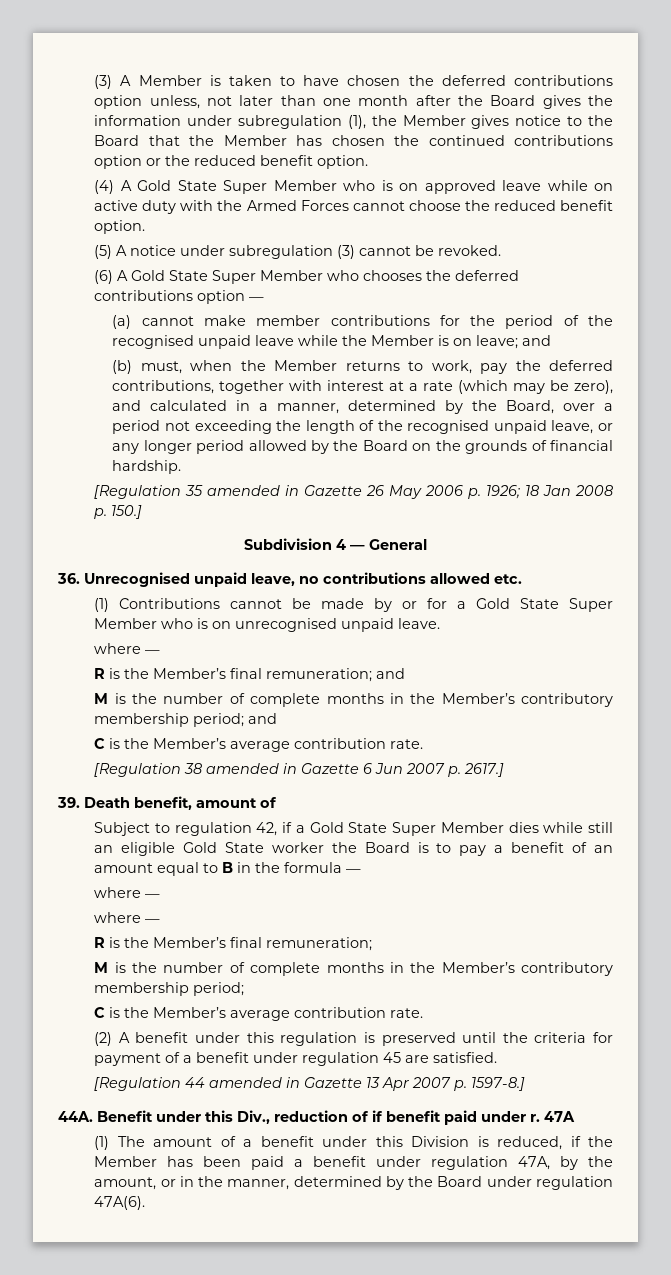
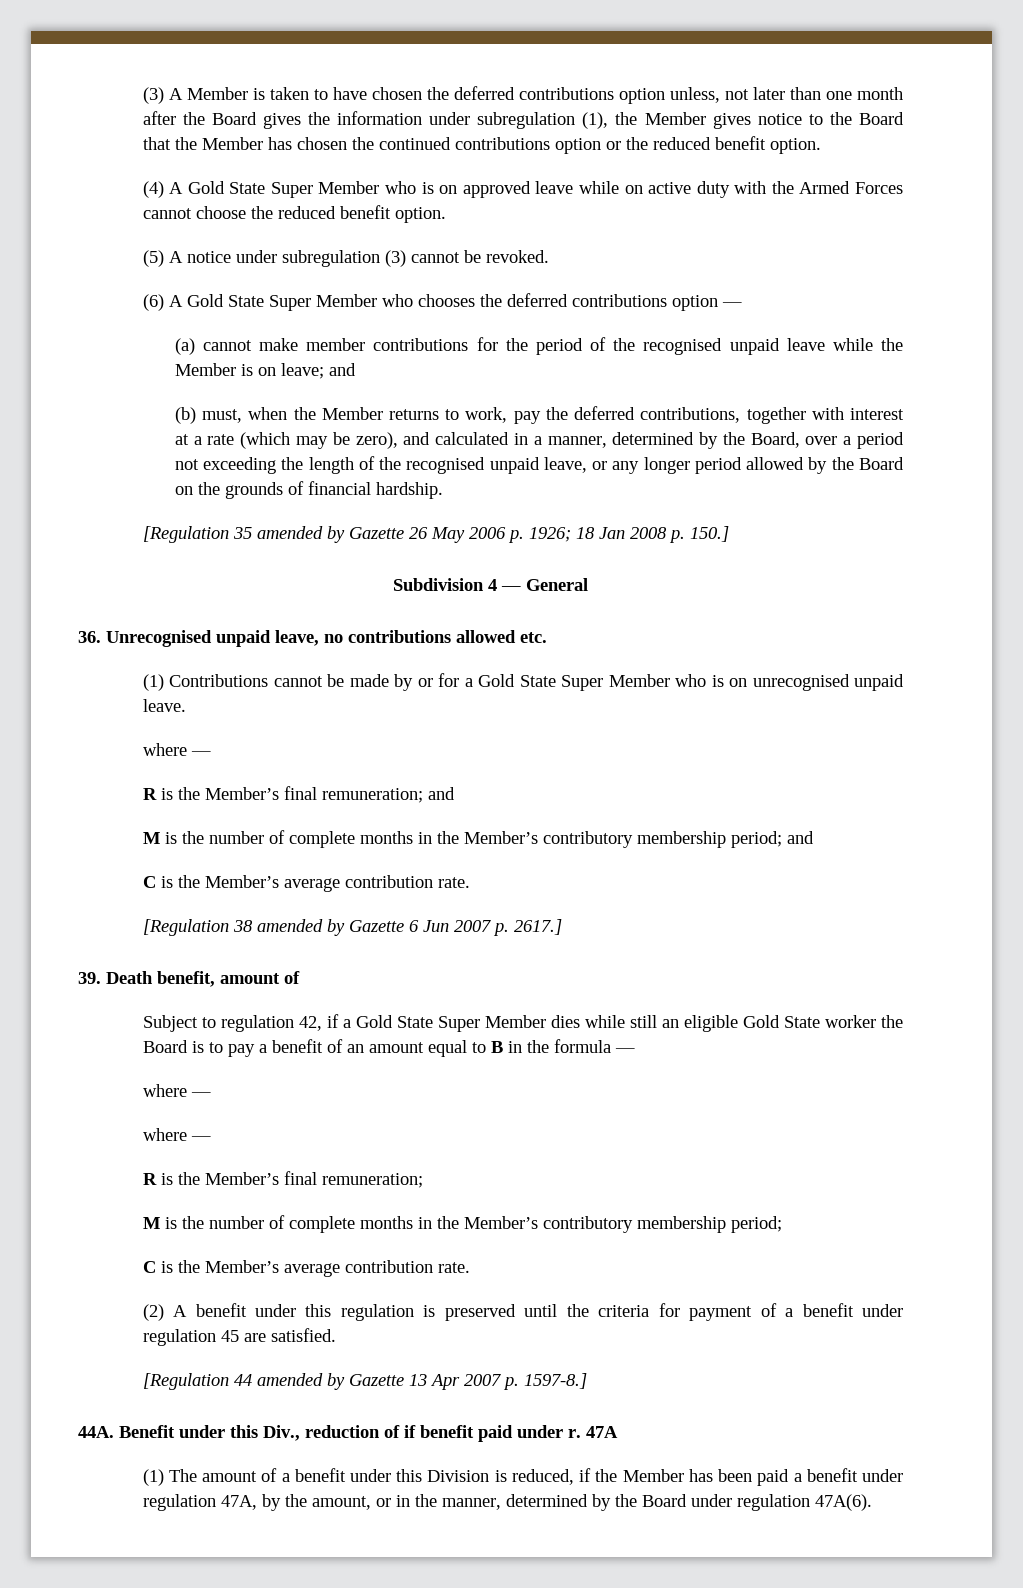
[285,485,300,496] in -> [326,526,345,543] by
[283,763,298,774] in -> [326,919,345,936] by
[286,1077,301,1088] in -> [326,1373,345,1390] by

